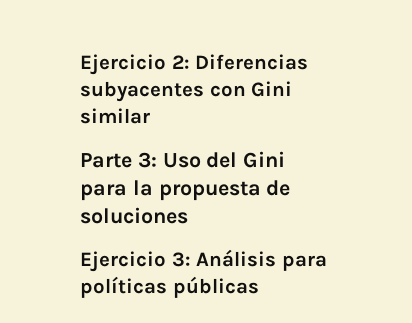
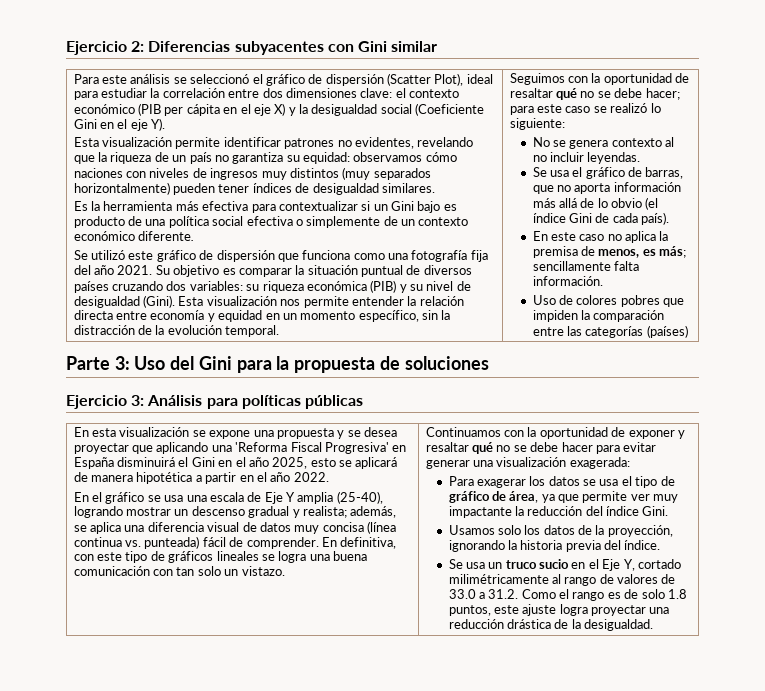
(150, 116) none -> [73,73,493,86] [73,88,460,100] [73,103,485,116] [73,118,166,131] [73,137,474,149] [73,152,457,164] [73,167,431,180] [73,182,435,195] [73,201,457,213] [73,216,469,228] [73,231,195,241] [73,250,488,262] [73,265,472,277] [73,280,471,293] [73,295,464,308] [73,310,451,322] [73,325,280,337] [509,73,690,85] [509,88,680,100] [509,103,661,115] [509,118,565,130] [532,137,675,149] [532,152,641,164] [532,167,684,179] [532,182,681,194] [532,197,659,210] [532,212,670,225] [532,231,669,243] [532,246,687,258] [532,261,639,271] [532,276,603,286] [532,295,685,307] [532,310,665,322] [532,325,688,338] // Para este análisis se seleccionó el gráfico de dispersión (Scatter Plot), ideal para estudiar la correlación entre dos dimensiones clave: el contexto económico (PIB per cápita en el eje X) y la desigualdad social (Coeficiente Gini en el eje Y). // Esta visualización permite identificar patrones no evidentes, revelando que la riqueza de un país no garantiza su equidad: observamos cómo naciones con niveles de ingresos muy distintos (muy separados horizontalmente) pueden tener índices de desigualdad similares. // Es la herramienta más efectiva para contextualizar si un Gini bajo es producto de una política social efectiva o simplemente de un contexto económico diferente. // Se utilizó este gráfico de dispersión que funciona como una fotografía fija del año 2021. Su objetivo es comparar la situación puntual de diversos países cruzando dos variables: su riqueza económica (PIB) y su nivel de desigualdad (Gini). Esta visualización nos permite entender la relación directa entre economía y equidad en un momento específico, sin la distracción de la evolución temporal. | Seguimos con la oportunidad de resaltar qué no se debe hacer; para este caso se realizó lo siguiente: // No se genera contexto al no incluir leyendas. // Se usa el gráfico de barras, que no aporta información más allá de lo obvio (el índice Gini de cada país). // En este caso no aplica la premisa de menos, es más; sencillamente falta información. // Uso de colores pobres que impiden la comparación entre las categorías (países)
(259, 287) none -> [73,427,398,439] [73,442,407,454] [73,457,398,469] [73,472,329,484] [73,491,383,504] [73,506,397,518] [73,521,397,534] [73,536,397,549] [73,551,368,563] [73,566,285,576] [425,427,685,439] [425,442,657,454] [425,457,630,469] [448,476,675,488] [448,491,679,503] [448,506,669,518] [448,525,673,537] [448,540,661,552] [448,559,681,571] [448,574,676,586] [448,589,687,601] [448,604,670,616] [448,619,654,631] // En esta visualización se expone una propuesta y se desea proyectar que aplicando una 'Reforma Fiscal Progresiva' en España disminuirá el Gini en el año 2025, esto se aplicará de manera hipotética a partir en el año 2022. // En el gráfico se usa una escala de Eje Y amplia (25-40), logrando mostrar un descenso gradual y realista; además, se aplica una diferencia visual de datos muy concisa (línea continua vs. punteada) fácil de comprender. En definitiva, con este tipo de gráficos lineales se logra una buena comunicación con tan solo un vistazo. | Continuamos con la oportunidad de exponer y resaltar qué no se debe hacer para evitar generar una visualización exagerada: // Para exagerar los datos se usa el tipo de gráfico de área, ya que permite ver muy impactante la reducción del índice Gini. // Usamos solo los datos de la proyección, ignorando la historia previa del índice. // Se usa un truco sucio en el Eje Y, cortado milimétricamente al rango de valores de 33.0 a 31.2. Como el rango es de solo 1.8 puntos, este ajuste logra proyectar una reducción drástica de la desigualdad.

